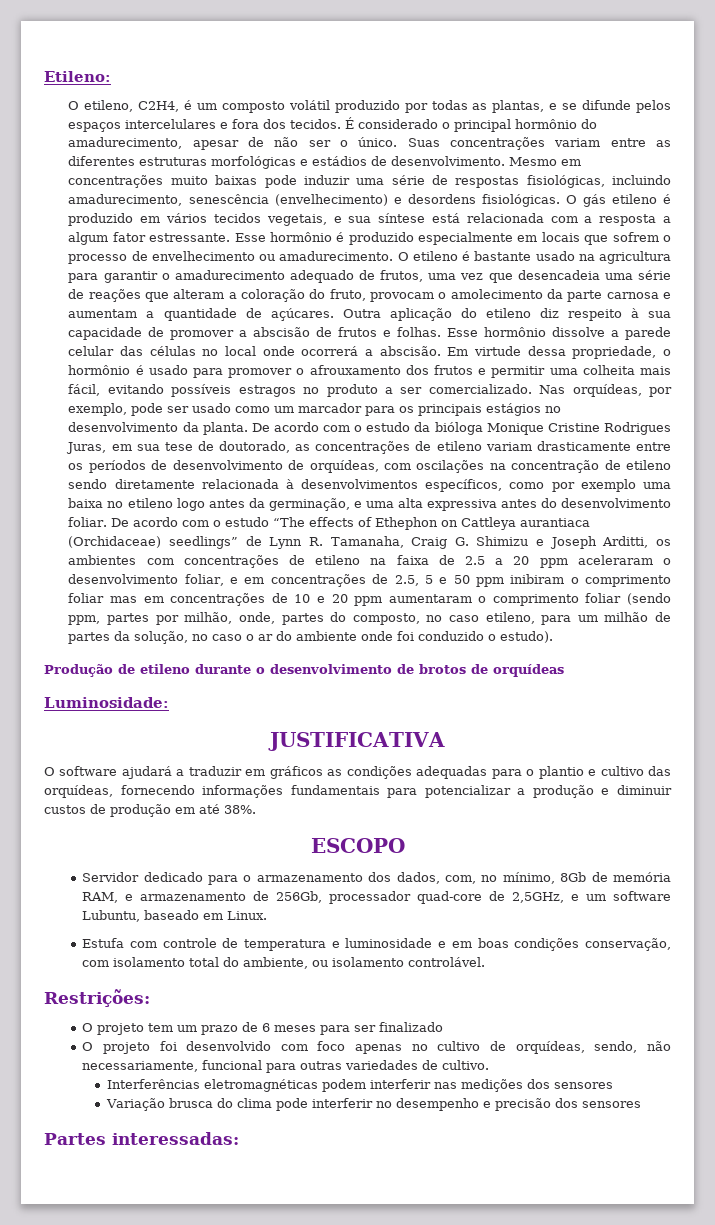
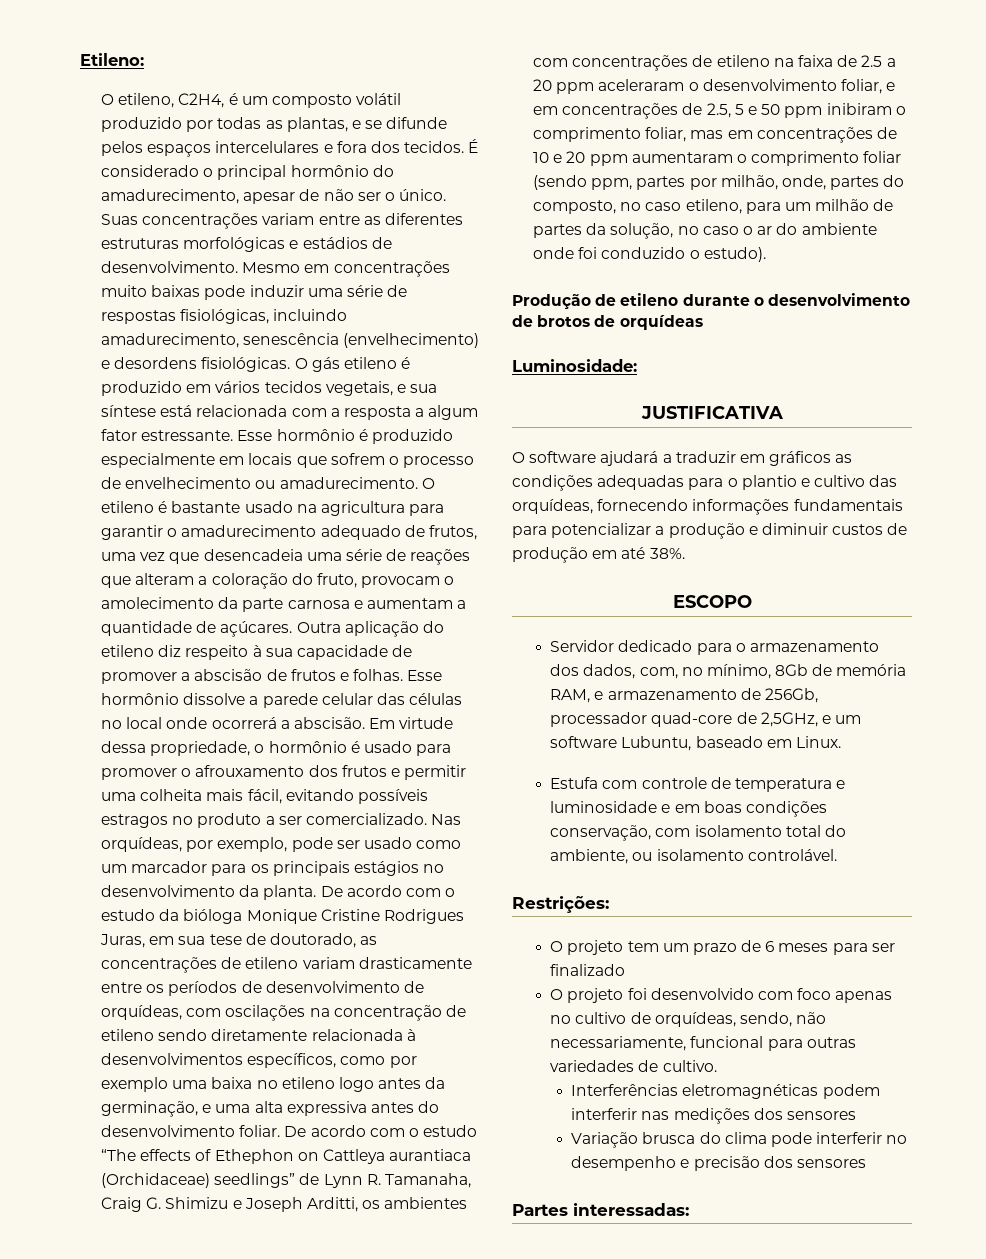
[68,593,105,603] foliar -> [645,127,687,142] foliar,

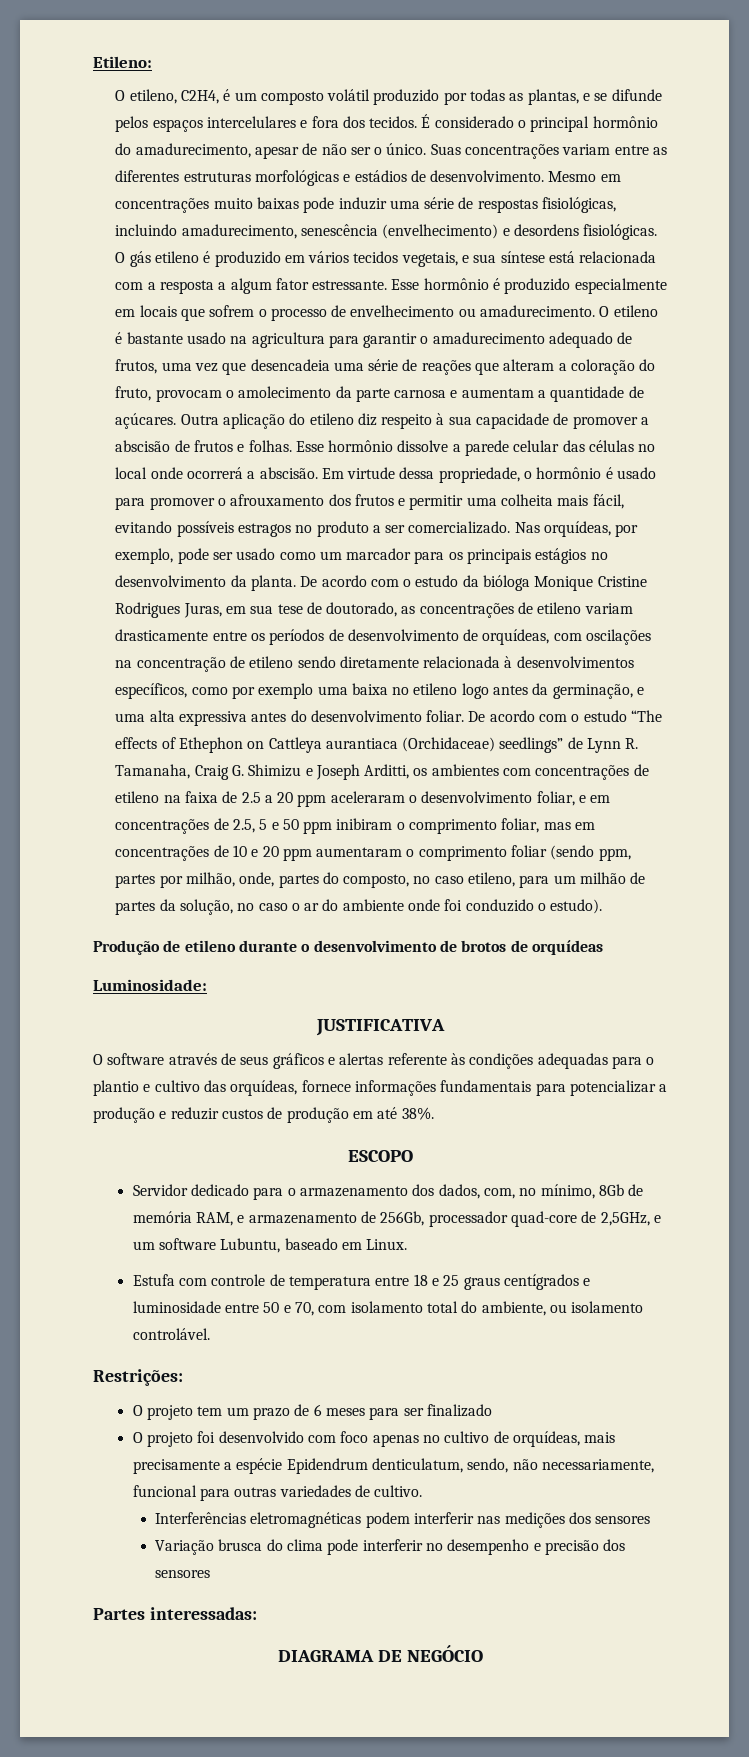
[600,451,853,466] ajudará a traduzir em gráficos as -> [168,1053,465,1069] através de seus gráficos e alertas referente às
[597,499,689,511] fornecendo -> [301,1080,351,1092] fornece
[761,523,828,535] diminuir -> [170,1107,219,1120] reduzir
[836,780,846,789] [550,801,827,817] [550,825,652,841] e luminosidade e em boas condições conservação, -> [375,1274,591,1290] [132,1301,315,1316] entre 18 e 25 graus centígrados e luminosidade entre 50 e 70,
(736, 1019) none -> [584,1432,616,1443] [132,1458,464,1474] mais precisamente a espécie Epidendrum denticulatum,
(689, 1209) none -> [278,1645,483,1662] // DIAGRAMA DE NEGÓCIO

